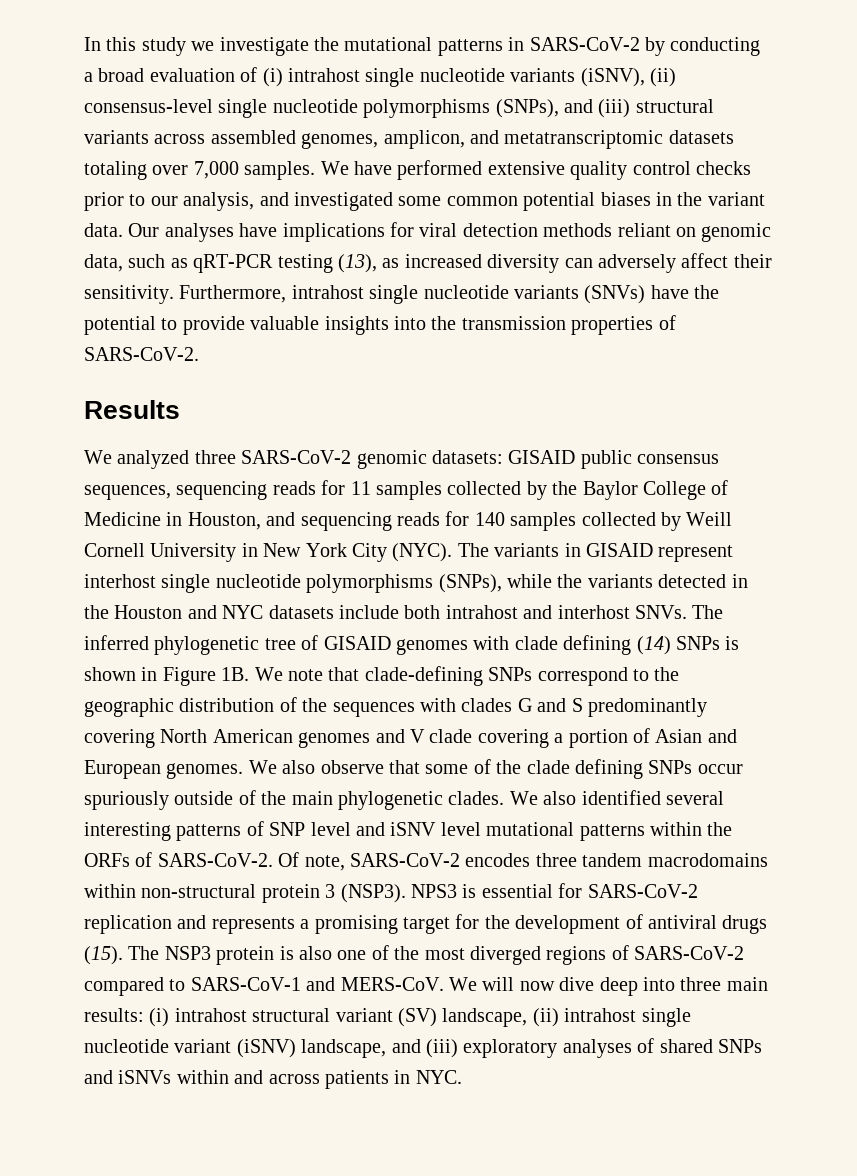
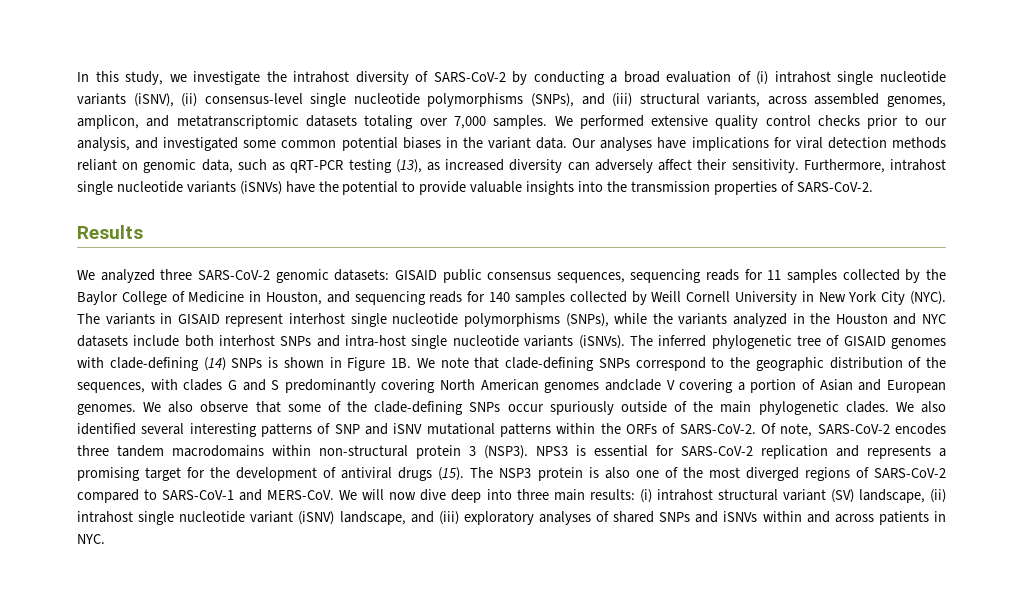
[141,37,186,56] study -> [125,71,164,85] study,
[344,37,525,56] mutational patterns in -> [293,71,429,85] intrahost diversity of
[84,130,149,144] variants -> [707,93,761,107] variants,
[354,161,392,175] have -> (573, 121) none
[584,285,646,304] (SNVs) -> [239,181,282,195] (iSNVs)
[658,574,727,588] detected -> [732,313,787,327] analyzed
[445,605,687,619] intrahost and interhost SNVs. -> [219,335,625,349] interhost SNPs and intra-host single nucleotide variants (iSNVs).
[514,635,632,655] clade defining -> [109,357,199,371] clade-defining
[332,702,415,717] sequences -> [77,382,145,393] sequences,
[375,729,473,743] and V clade -> [604,379,675,391] andclade V
[526,759,643,779] clade defining -> [374,401,464,415] clade-defining
[310,822,351,836] level -> (360, 429) none
[440,822,481,836] level -> (423, 428) none

